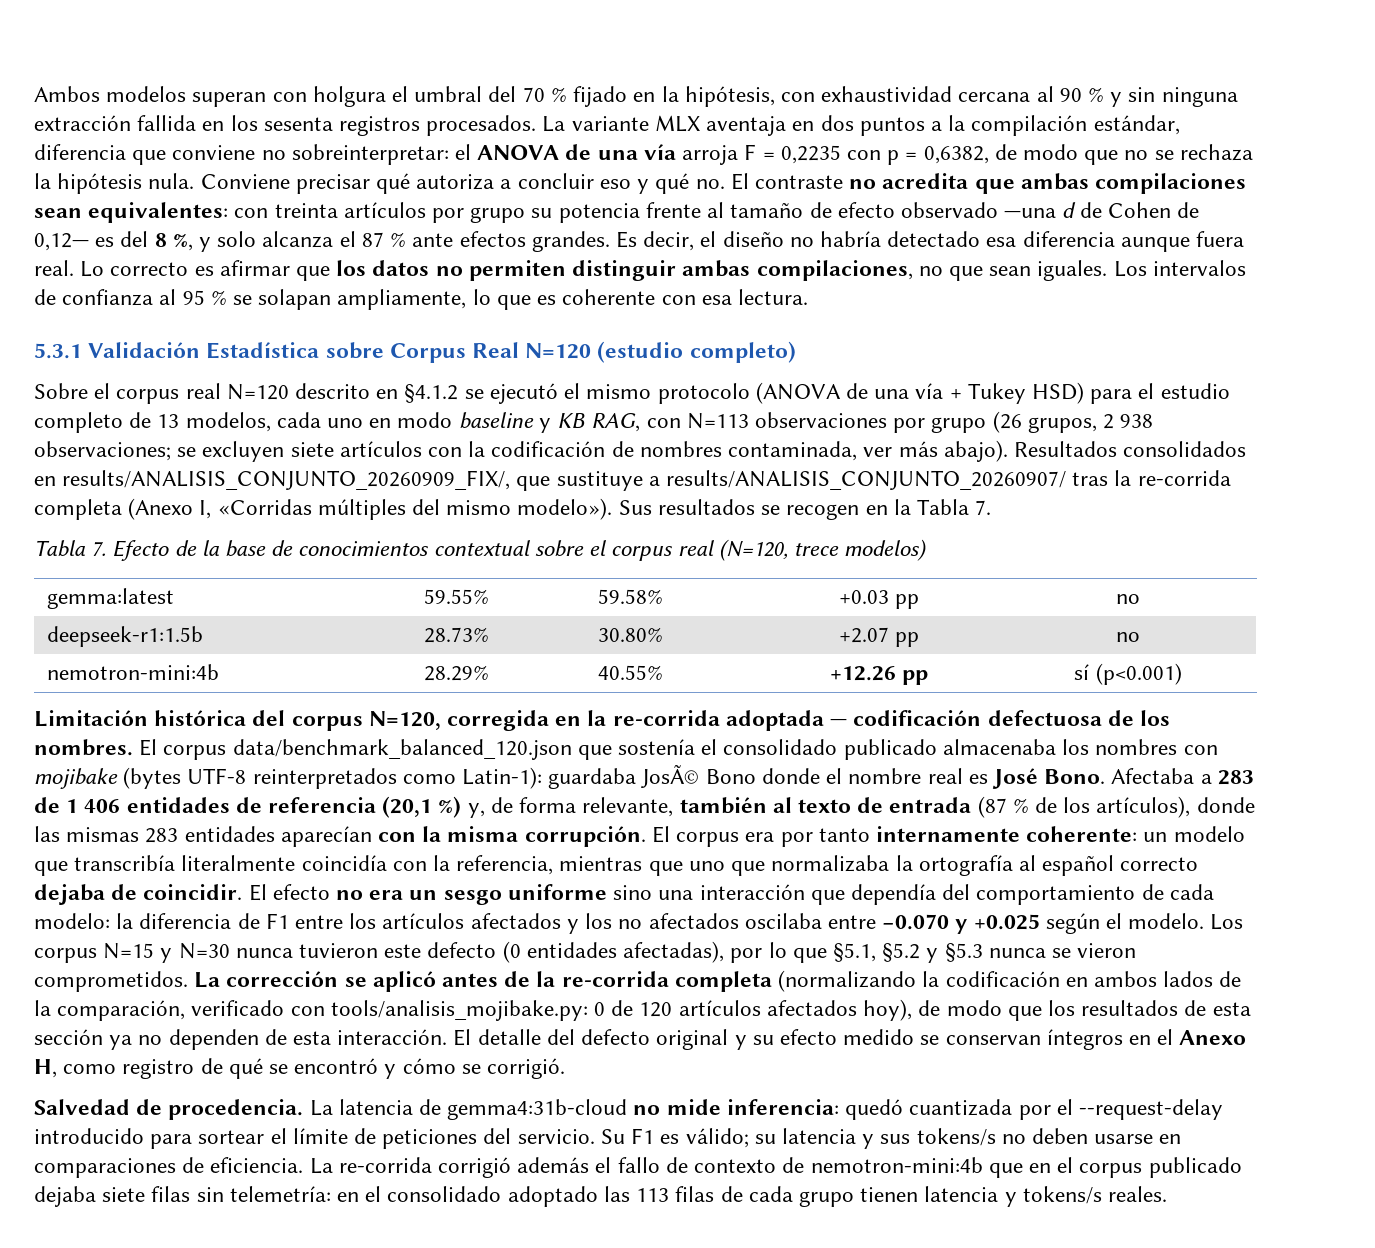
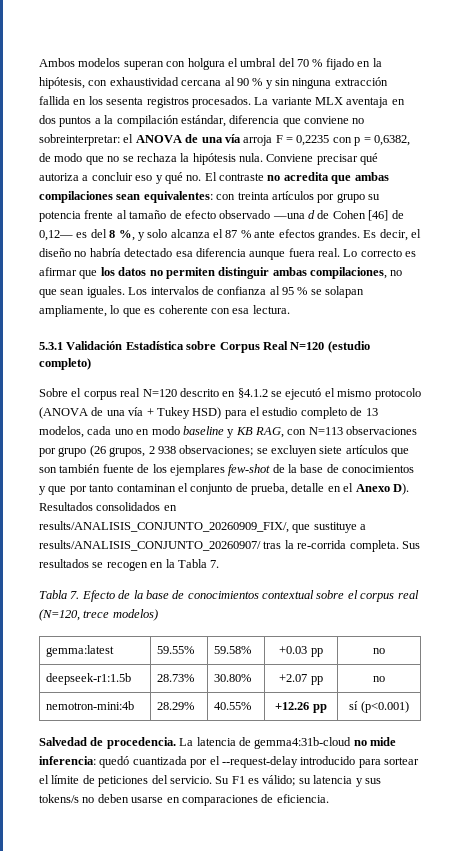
(1171, 210) none -> [368,210,389,221] [46]
[428,440,1008,462] con la codificación de nombres contaminada, ver más abajo). -> [391,448,410,457] [39,464,415,476] [39,483,409,495] que son también fuente de los ejemplares few-shot de la base de conocimientos y que por tanto contaminan el conjunto de prueba, detalle en el Anexo D).
[34,498,613,520] completa (Anexo I, «Corridas múltiples del mismo modelo»). -> [349,540,399,552] completa.
[34,710,1170,731] [34,739,1218,760] [34,764,1254,789] [34,796,1255,818] [34,826,1245,847] [34,855,1199,876] [34,884,1214,905] [34,913,1244,934] [34,941,1137,963] [34,970,1242,992] [34,999,1251,1021] [34,1029,1247,1050] [34,1058,566,1079] // Limitación histórica del corpus N=120, corregida en la re-corrida adoptada — codificación defectuosa de los nombres. El corpus data/benchmark_balanced_120.json que sostenía el consolidado publicado almacenaba los nombres con mojibake (bytes UTF-8 reinterpretados como Latin-1): guardaba JosÃ© Bono donde el nombre real es José Bono. Afectaba a 283 de 1 406 entidades de referencia (20,1 %) y, de forma relevante, también al texto de entrada (87 % de los artículos), donde las mismas 283 entidades aparecían con la misma corrupción. El corpus era por tanto internamente coherente: un modelo que transcribía literalmente coincidía con la referencia, mientras que uno que normalizaba la ortografía al español correcto dejaba de coincidir. El efecto no era un sesgo uniforme sino una interacción que dependía del comportamiento de cada modelo: la diferencia de F1 entre los artículos afectados y los no afectados oscilaba entre −0.070 y +0.025 según el modelo. Los corpus N=15 y N=30 nunca tuvieron este defecto (0 entidades afectadas), por lo que §5.1, §5.2 y §5.3 nunca se vieron comprometidos. La corrección se aplicó antes de la re-corrida completa (normalizando la codificación en ambos lados de la comparación, verificado con tools/analisis_mojibake.py: 0 de 120 artículos afectados hoy), de modo que los resultados de esta sección ya no dependen de esta interacción. El detalle del defecto original y su efecto medido se conservan íntegros en el Anexo H, como registro de qué se encontró y cómo se corrigió. -> (409, 707) none
[309,1157,1242,1178] [34,1186,1167,1207] La re-corrida corrigió además el fallo de contexto de nemotron-mini:4b que en el corpus publicado dejaba siete filas sin telemetría: en el consolidado adoptado las 113 filas de cada grupo tienen latencia y tokens/s reales. -> (329, 798) none

